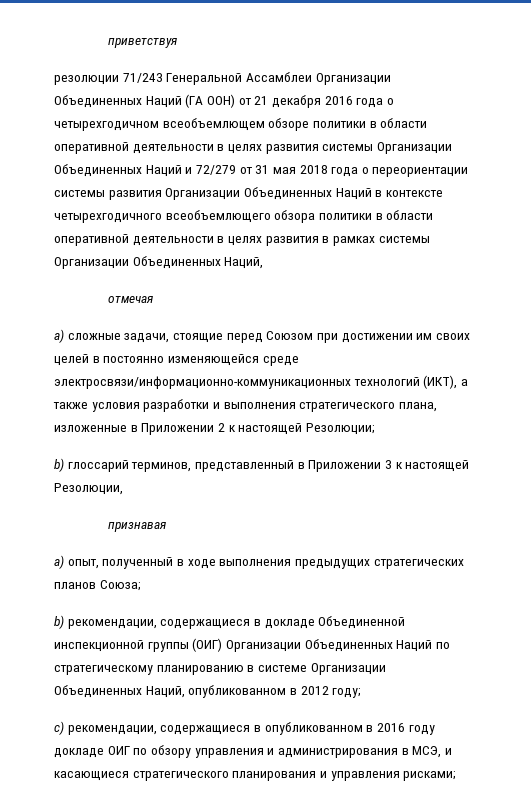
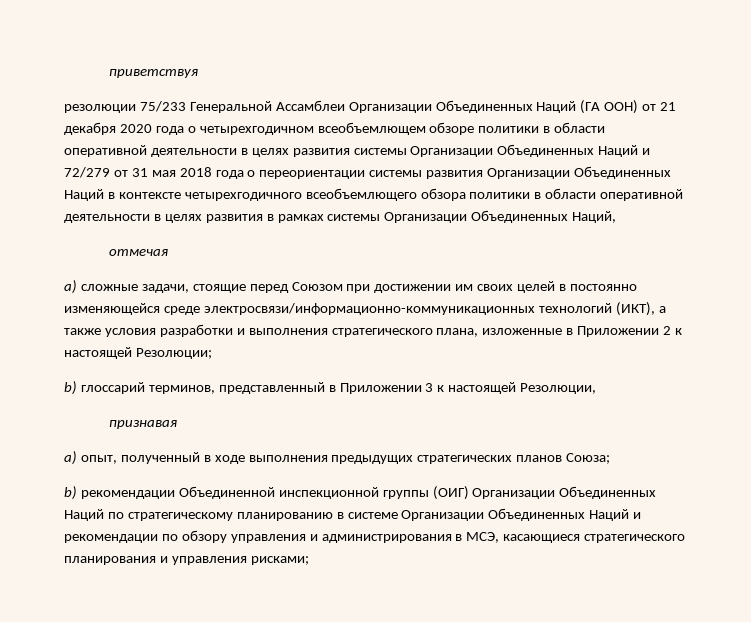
[122,73,163,83] 71/243 -> [139,101,186,112] 75/233
[324,96,353,105] 2016 -> [119,124,152,133] 2020
[67,619,315,629] рекомендации, содержащиеся в докладе -> [80,490,175,499] рекомендации
[145,685,362,698] [54,721,435,735] [54,746,130,758] Наций, опубликованном в 2012 году; // c) рекомендации, содержащиеся в опубликованном в 2016 году докладе ОИГ -> [589,509,642,521] [64,534,158,543] Наций и рекомендации
[444,748,452,755] и -> (500, 537) none

